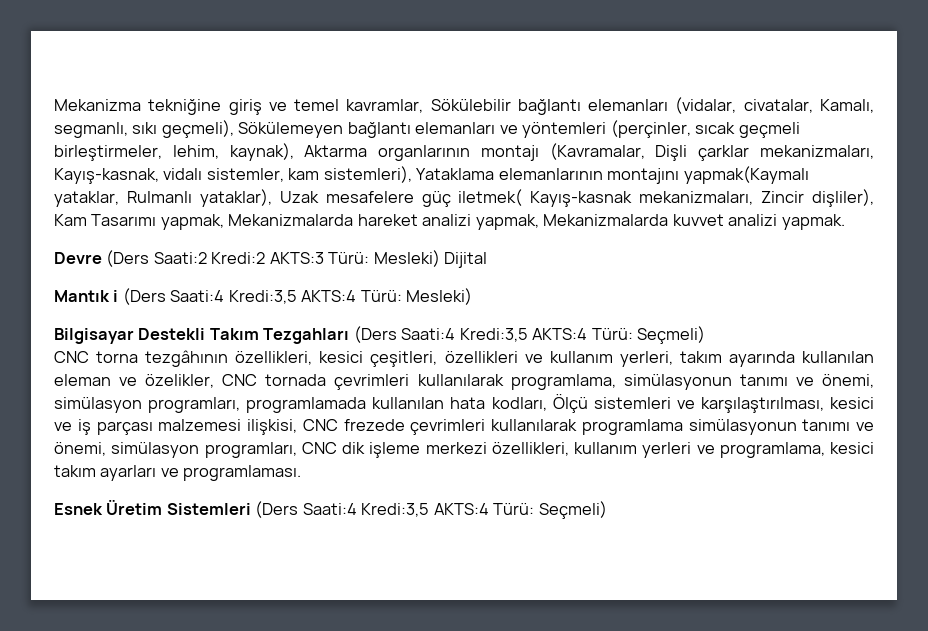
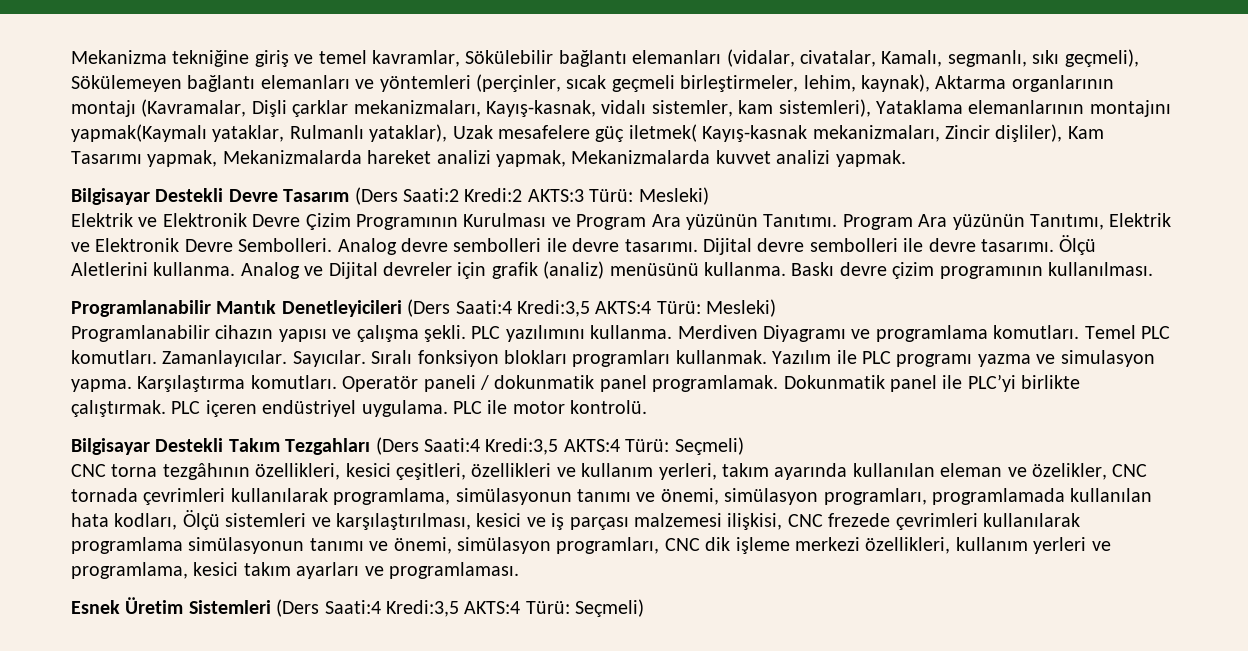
[54,252,102,264] Devre -> [71,188,350,205] Bilgisayar Destekli Devre Tasarım
[444,252,488,268] [54,290,119,302] Dijital // Mantık i -> [71,213,1172,230] [71,235,1097,255] [71,261,1153,279] [71,300,402,317] // Elektrik ve Elektronik Devre Çizim Programının Kurulması ve Program Ara yüzünün Tanıtımı. Program Ara yüzünün Tanıtımı, Elektrik ve Elektronik Devre Sembolleri. Analog devre sembolleri ile devre tasarımı. Dijital devre sembolleri ile devre tasarımı. Ölçü Aletlerini kullanma. Analog ve Dijital devreler için grafik (analiz) menüsünü kullanma. Baskı devre çizim programının kullanılması. // Programlanabilir Mantık Denetleyicileri
(473, 296) none -> [71,325,1170,342] [71,350,1155,367] [71,374,1081,392] [71,400,648,417] // Programlanabilir cihazın yapısı ve çalışma şekli. PLC yazılımını kullanma. Merdiven Diyagramı ve programlama komutları. Temel PLC komutları. Zamanlayıcılar. Sayıcılar. Sıralı fonksiyon blokları programları kullanmak. Yazılım ile PLC programı yazma ve simulasyon yapma. Karşılaştırma komutları. Operatör paneli / dokunmatik panel programlamak. Dokunmatik panel ile PLC’yi birlikte çalıştırmak. PLC içeren endüstriyel uygulama. PLC ile motor kontrolü.

